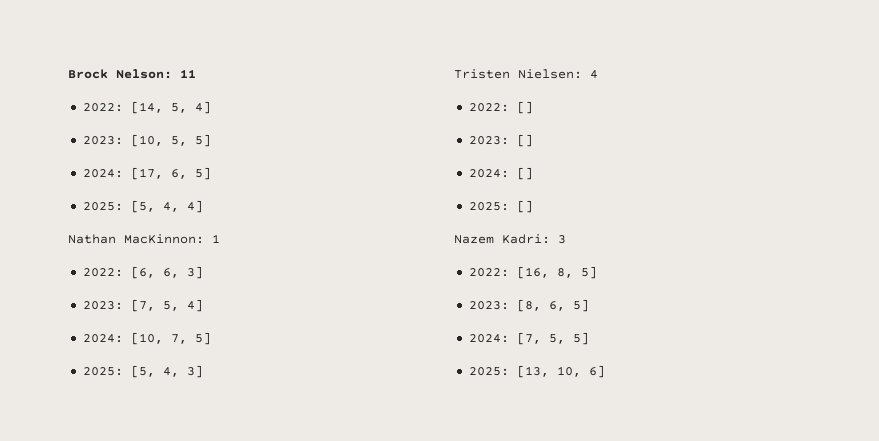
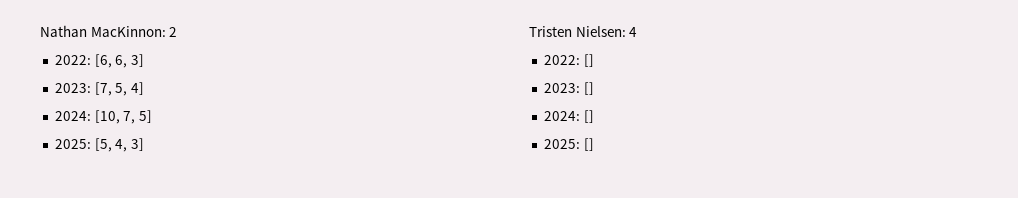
[68,69,196,79] [82,101,211,114] [82,134,211,147] [82,167,211,180] [82,200,203,213] Brock Nelson: 11 // 2022: [14, 5, 4] // 2023: [10, 5, 5] // 2024: [17, 6, 5] // 2025: [5, 4, 4] // -> (40, 31) none
[212,234,220,243] 1 -> [169,27,178,37] 2
[454,234,566,244] [468,266,597,279] [468,299,589,312] [468,332,589,345] [468,365,605,378] // Nazem Kadri: 3 // 2022: [16, 8, 5] // 2023: [8, 6, 5] // 2024: [7, 5, 5] // 2025: [13, 10, 6] -> (594, 144) none

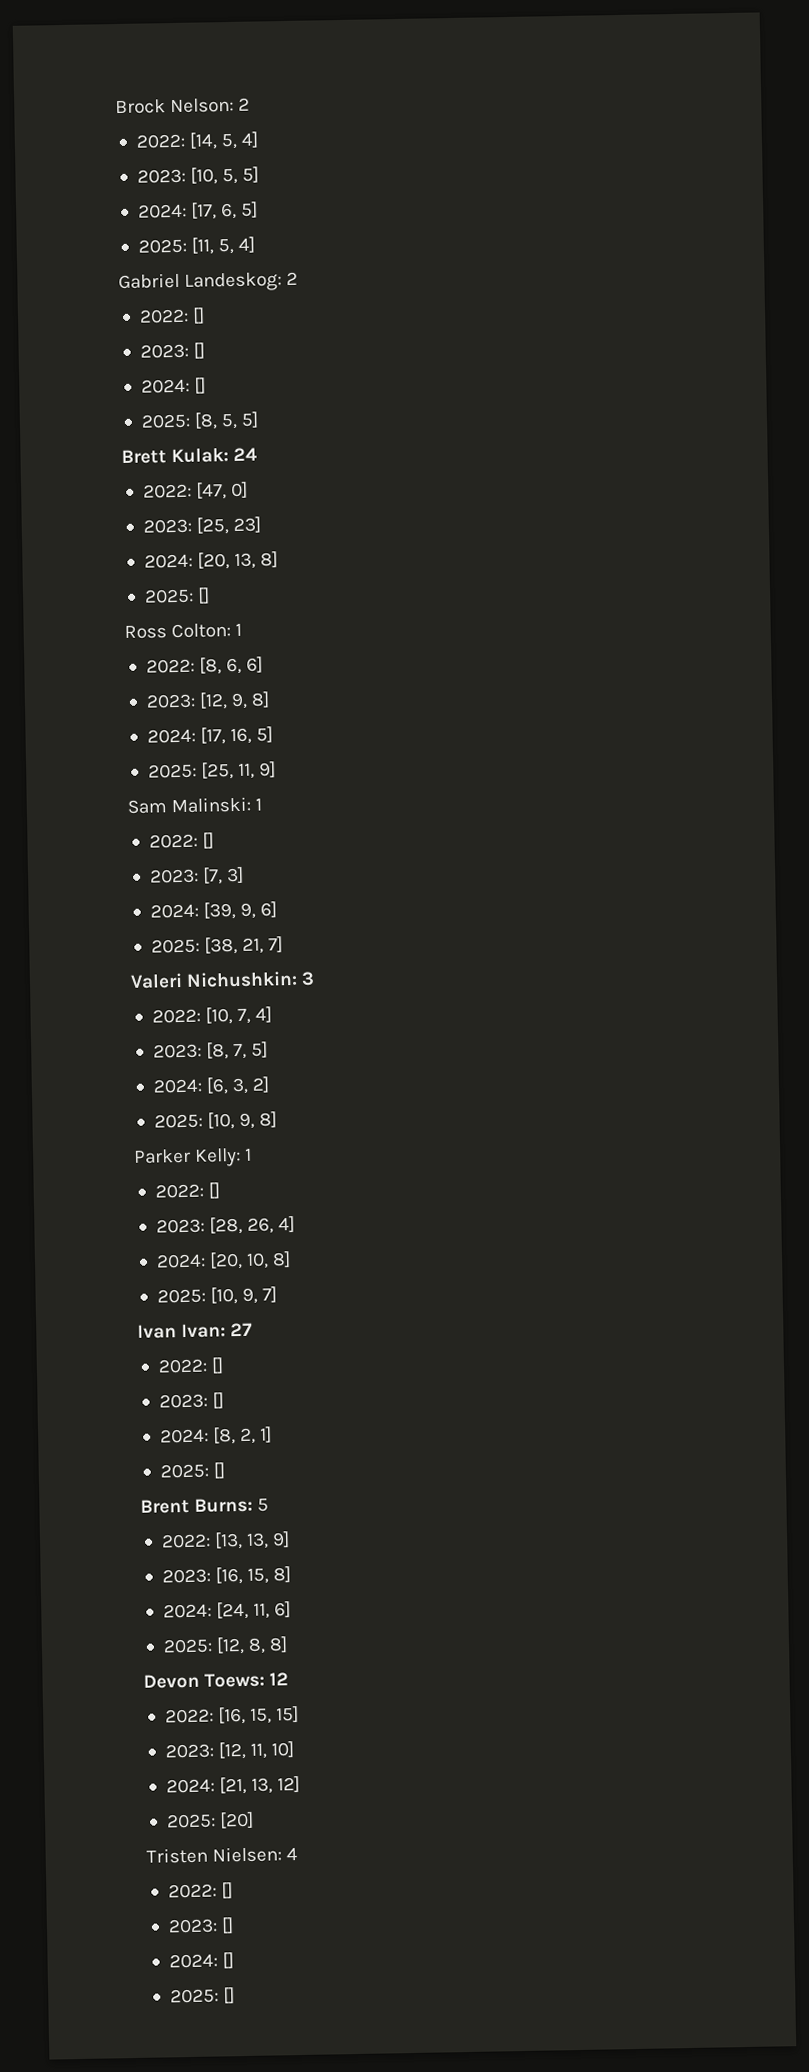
[40,25,178,37] [54,54,144,68] [54,82,144,96] [54,110,152,124] [54,138,144,152] Nathan MacKinnon: 2 // 2022: [6, 6, 3] // 2023: [7, 5, 4] // 2024: [10, 7, 5] // 2025: [5, 4, 3] -> [115,97,251,115] [135,131,260,150] [136,166,260,185] [137,201,259,220] [137,236,256,255] [118,271,299,292] [138,307,206,324] [139,342,206,359] [140,377,207,394] [140,411,260,430] [121,447,259,464] [142,481,249,500] [142,516,262,535] [143,551,279,570] [143,587,211,604] [124,623,243,639] [145,656,264,675] [145,691,271,710] [146,726,274,745] [147,761,277,780] [127,796,263,814] [148,832,215,849] [148,866,245,885] [149,901,278,920] [150,936,284,955] [130,970,316,989] [151,1006,273,1025] [152,1041,269,1060] [152,1076,270,1095] [153,1111,278,1130] [134,1147,253,1167] [154,1182,221,1199] [155,1215,296,1235] [155,1251,292,1270] [156,1286,278,1305] [137,1322,254,1339] [157,1357,225,1374] [158,1392,225,1409] [159,1426,273,1445] [159,1462,226,1479] [140,1497,270,1514] [160,1531,291,1550] [161,1566,292,1585] [162,1601,292,1620] [162,1636,289,1655] [143,1672,290,1689] [164,1706,300,1725] [164,1741,295,1760] [165,1775,301,1795] [165,1811,255,1829] Brock Nelson: 2 // 2022: [14, 5, 4] // 2023: [10, 5, 5] // 2024: [17, 6, 5] // 2025: [11, 5, 4] // Gabriel Landeskog: 2 // 2022: [] // 2023: [] // 2024: [] // 2025: [8, 5, 5] // Brett Kulak: 24 // 2022: [47, 0] // 2023: [25, 23] // 2024: [20, 13, 8] // 2025: [] // Ross Colton: 1 // 2022: [8, 6, 6] // 2023: [12, 9, 8] // 2024: [17, 16, 5] // 2025: [25, 11, 9] // Sam Malinski: 1 // 2022: [] // 2023: [7, 3] // 2024: [39, 9, 6] // 2025: [38, 21, 7] // Valeri Nichushkin: 3 // 2022: [10, 7, 4] // 2023: [8, 7, 5] // 2024: [6, 3, 2] // 2025: [10, 9, 8] // Parker Kelly: 1 // 2022: [] // 2023: [28, 26, 4] // 2024: [20, 10, 8] // 2025: [10, 9, 7] // Ivan Ivan: 27 // 2022: [] // 2023: [] // 2024: [8, 2, 1] // 2025: [] // Brent Burns: 5 // 2022: [13, 13, 9] // 2023: [16, 15, 8] // 2024: [24, 11, 6] // 2025: [12, 8, 8] // Devon Toews: 12 // 2022: [16, 15, 15] // 2023: [12, 11, 10] // 2024: [21, 13, 12] // 2025: [20]

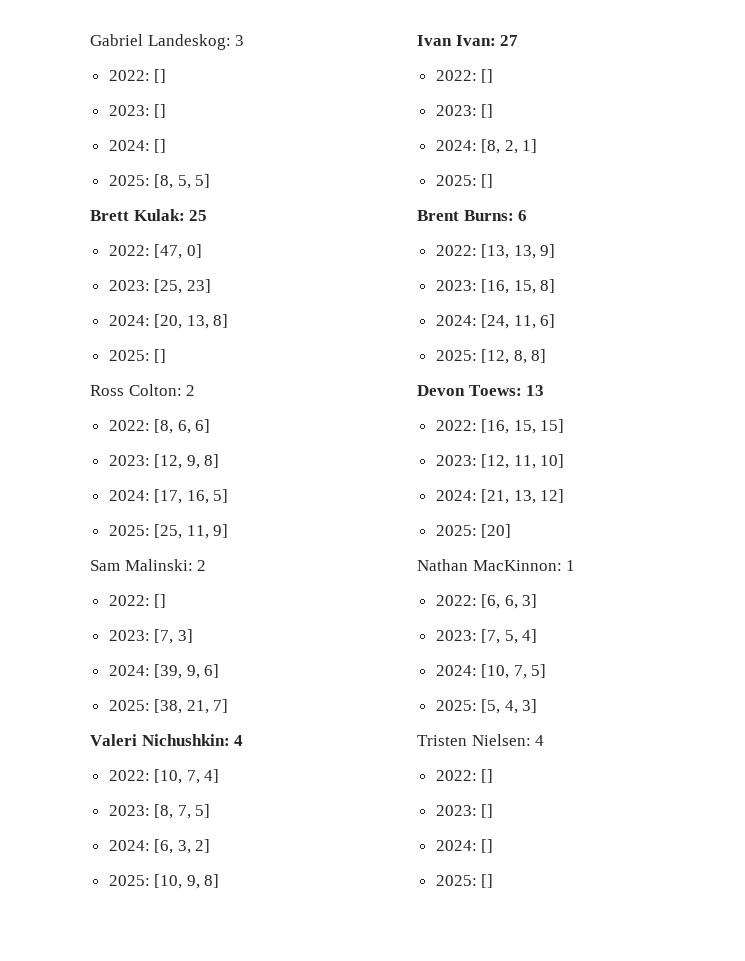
[115,97,251,115] [135,131,260,150] [136,166,260,185] [137,201,259,220] [137,236,256,255] Brock Nelson: 2 // 2022: [14, 5, 4] // 2023: [10, 5, 5] // 2024: [17, 6, 5] // 2025: [11, 5, 4] // -> (90, 40) none
[286,271,299,286] 2 -> [235,35,245,46] 3
[233,447,259,461] 24 -> [189,210,208,221] 25
[235,623,243,636] 1 -> [186,385,196,396] 2
[255,798,263,811] 1 -> [197,560,207,571] 2
[301,971,316,986] 3 -> [234,735,244,746] 4
[134,1147,253,1167] [154,1182,221,1199] [155,1215,296,1235] [155,1251,292,1270] [156,1286,278,1305] // Parker Kelly: 1 // 2022: [] // 2023: [28, 26, 4] // 2024: [20, 10, 8] // 2025: [10, 9, 7] -> (220, 881) none
[257,1498,270,1512] 5 -> [518,210,528,221] 6
[269,1672,290,1686] 12 -> [526,385,545,396] 13
(255, 1820) none -> [417,559,576,571] [435,594,538,609] [435,629,538,644] [435,664,547,679] [435,699,538,714] // Nathan MacKinnon: 1 // 2022: [6, 6, 3] // 2023: [7, 5, 4] // 2024: [10, 7, 5] // 2025: [5, 4, 3]

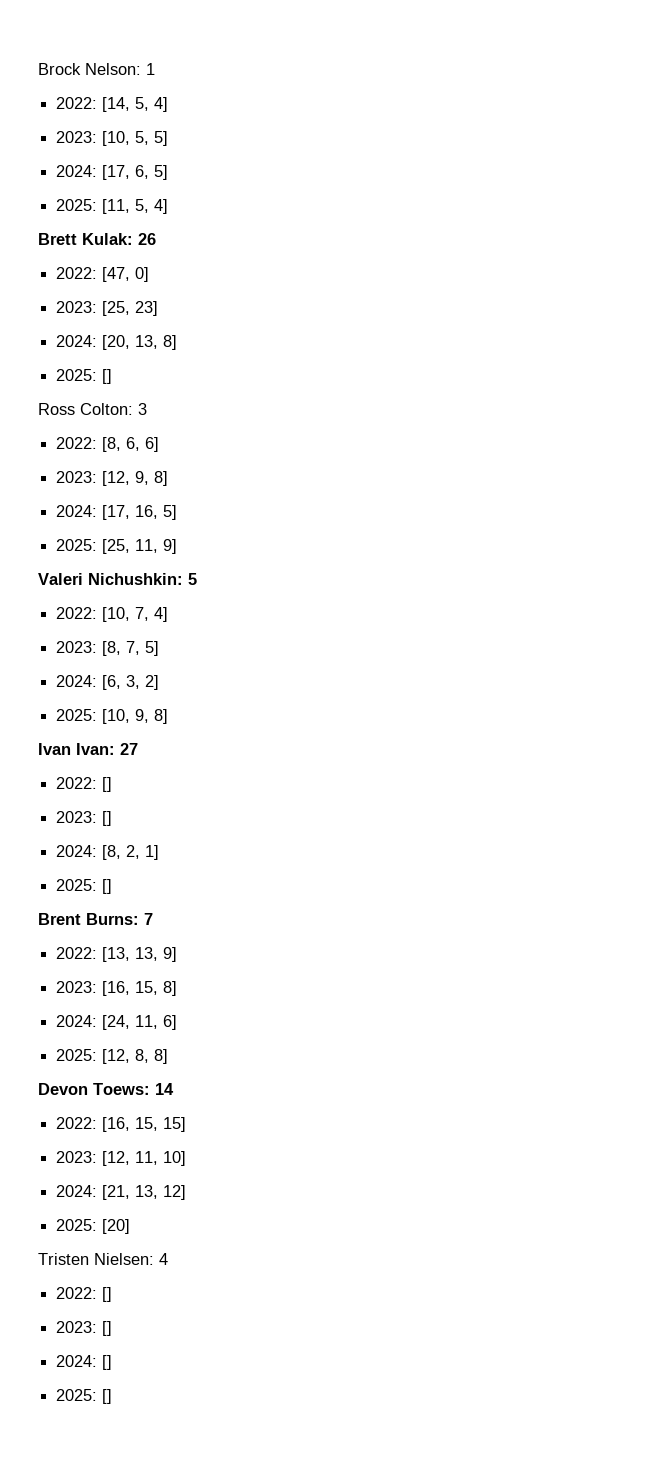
[90,34,245,50] [108,69,167,83] [108,104,167,118] [108,139,167,153] [108,174,211,189] Gabriel Landeskog: 3 // 2022: [] // 2023: [] // 2024: [] // 2025: [8, 5, 5] -> [38,63,155,75] [56,97,169,112] [56,131,169,146] [56,165,169,180] [56,199,169,214] Brock Nelson: 1 // 2022: [14, 5, 4] // 2023: [10, 5, 5] // 2024: [17, 6, 5] // 2025: [11, 5, 4]
[189,210,208,221] 25 -> [138,233,156,245] 26
[186,385,196,396] 2 -> [138,403,147,415] 3
[90,559,207,571] [108,594,167,608] [108,629,193,644] [108,664,220,679] [108,699,229,714] // Sam Malinski: 2 // 2022: [] // 2023: [7, 3] // 2024: [39, 9, 6] // 2025: [38, 21, 7] -> (178, 546) none
[234,735,244,746] 4 -> [188,573,197,585] 5
[518,210,528,221] 6 -> [144,913,153,925] 7
[526,385,545,396] 13 -> [155,1083,174,1095] 14
[417,559,576,571] [435,594,538,609] [435,629,538,644] [435,664,547,679] [435,699,538,714] // Nathan MacKinnon: 1 // 2022: [6, 6, 3] // 2023: [7, 5, 4] // 2024: [10, 7, 5] // 2025: [5, 4, 3] -> (131, 1226) none

